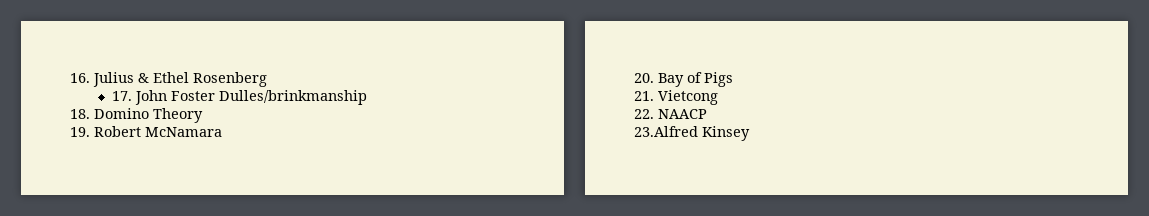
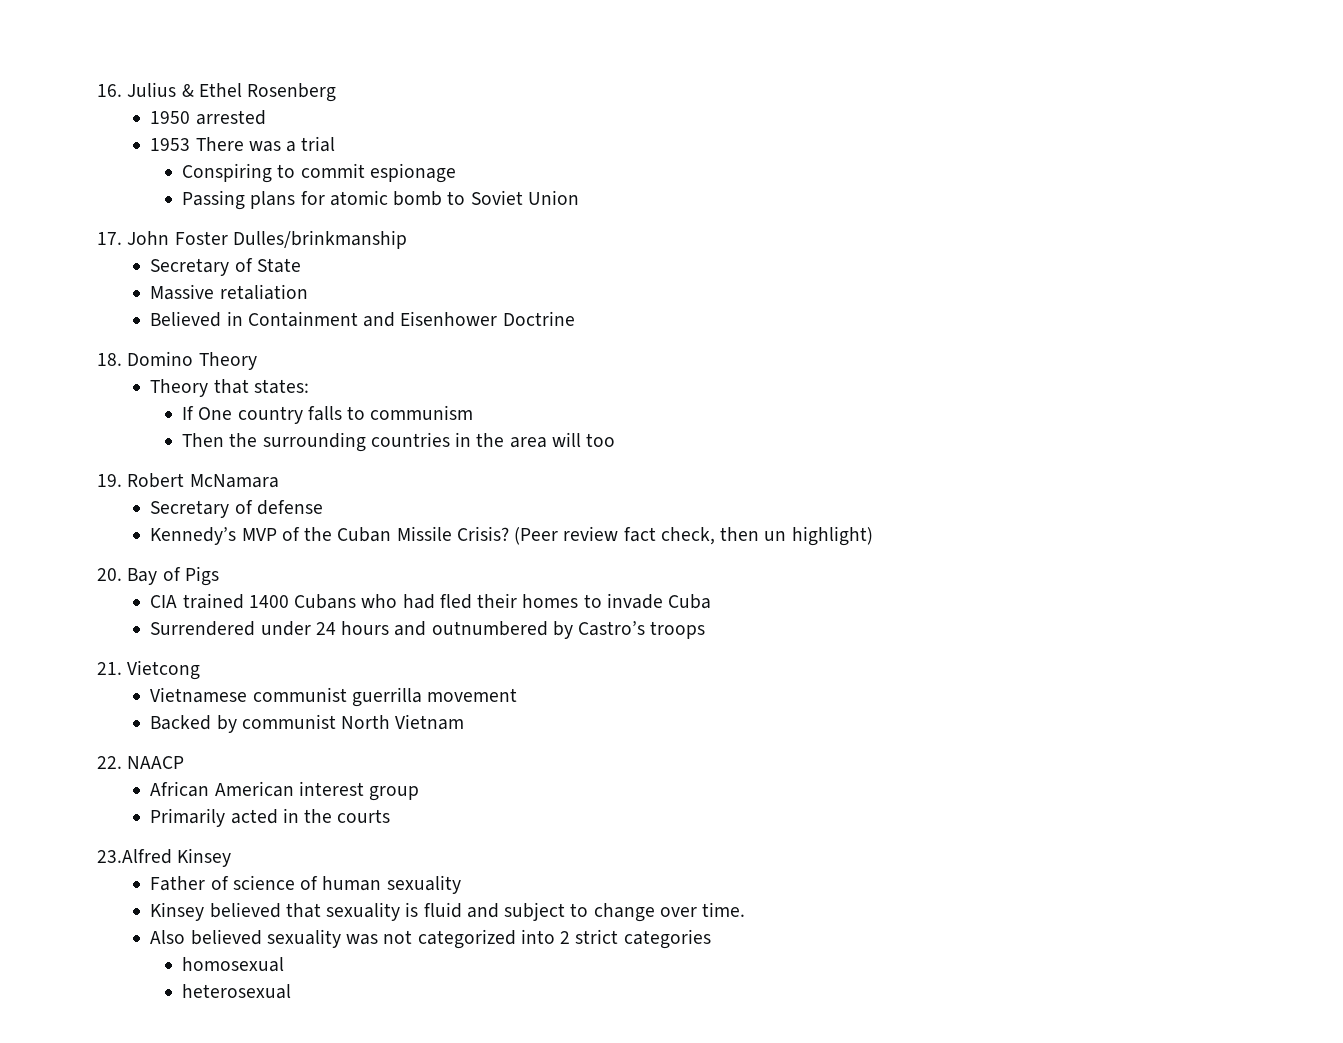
[111,90,367,105] [70,108,203,123] [70,126,222,137] [634,72,733,87] [634,90,718,105] [634,109,707,119] [634,126,750,141] 17. John Foster Dulles/brinkmanship // 18. Domino Theory // 19. Robert McNamara // 20. Bay of Pigs // 21. Vietcong // 22. NAACP // 23.Alfred Kinsey -> [150,110,266,125] [150,136,336,152] [182,163,456,183] [182,190,580,210] [97,230,407,249] [150,258,301,276] [150,284,308,300] [150,311,575,327] [97,351,257,370] [150,379,309,397] [182,405,474,424] [182,432,616,452] [97,473,279,488] [150,500,323,518] [150,526,873,546] [97,566,219,586] [150,593,712,609] [150,621,706,639] [97,660,201,680] [150,687,518,707] [150,714,465,733] [97,756,185,769] [150,781,420,801] [150,808,391,827] [97,848,232,867] [150,875,461,894] [150,902,746,922] [150,929,711,949] [182,957,285,972] [182,984,292,999] 1950 arrested // 1953 There was a trial // Conspiring to commit espionage // Passing plans for atomic bomb to Soviet Union // 17. John Foster Dulles/brinkmanship // Secretary of State // Massive retaliation // Believed in Containment and Eisenhower Doctrine // 18. Domino Theory // Theory that states: // If One country falls to communism // Then the surrounding countries in the area will too // 19. Robert McNamara // Secretary of defense // Kennedy’s MVP of the Cuban Missile Crisis? (Peer review fact check, then un highlight) // 20. Bay of Pigs // CIA trained 1400 Cubans who had fled their homes to invade Cuba // Surrendered under 24 hours and outnumbered by Castro’s troops // 21. Vietcong // Vietnamese communist guerrilla movement // Backed by communist North Vietnam // 22. NAACP // African American interest group // Primarily acted in the courts // 23.Alfred Kinsey // Father of science of human sexuality // Kinsey believed that sexuality is fluid and subject to change over time. // Also believed sexuality was not categorized into 2 strict categories // homosexual // heterosexual

